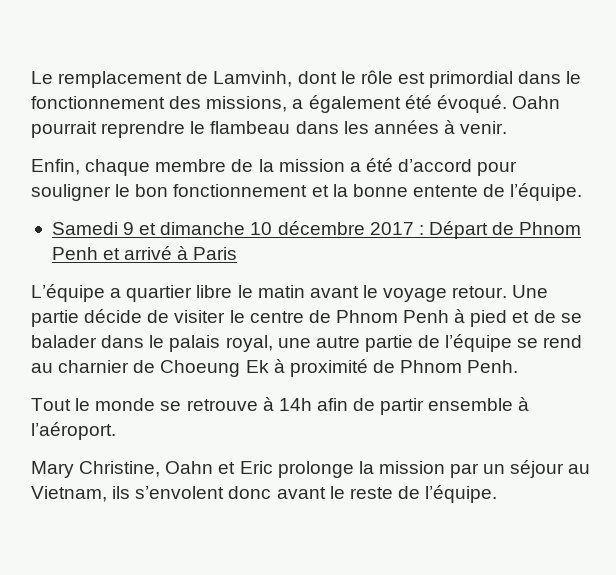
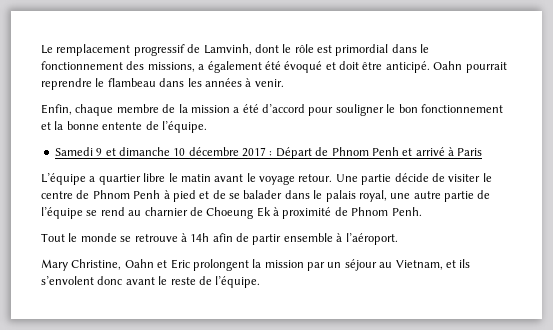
(183, 79) none -> [133,44,185,56] progressif
[436,95,507,113] évoqué. -> [284,61,430,73] évoqué et doit être anticipé.
[277,461,354,478] prolonge -> [192,259,249,271] prolongent
(107, 494) none -> [445,260,456,268] et

